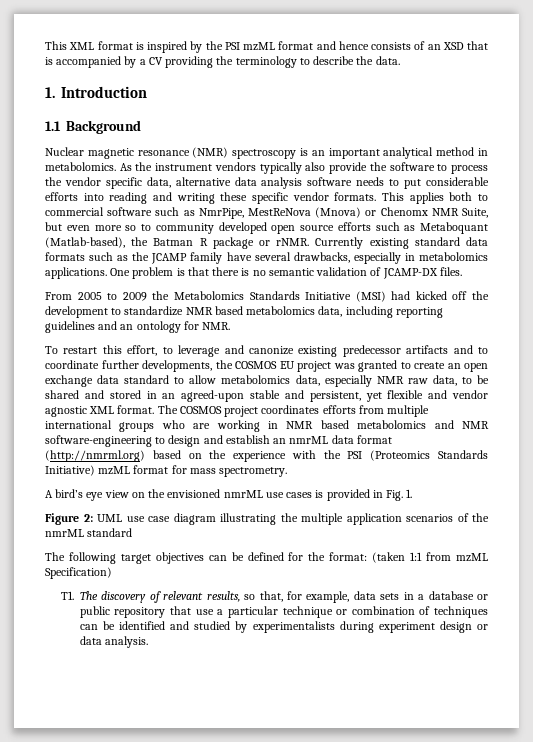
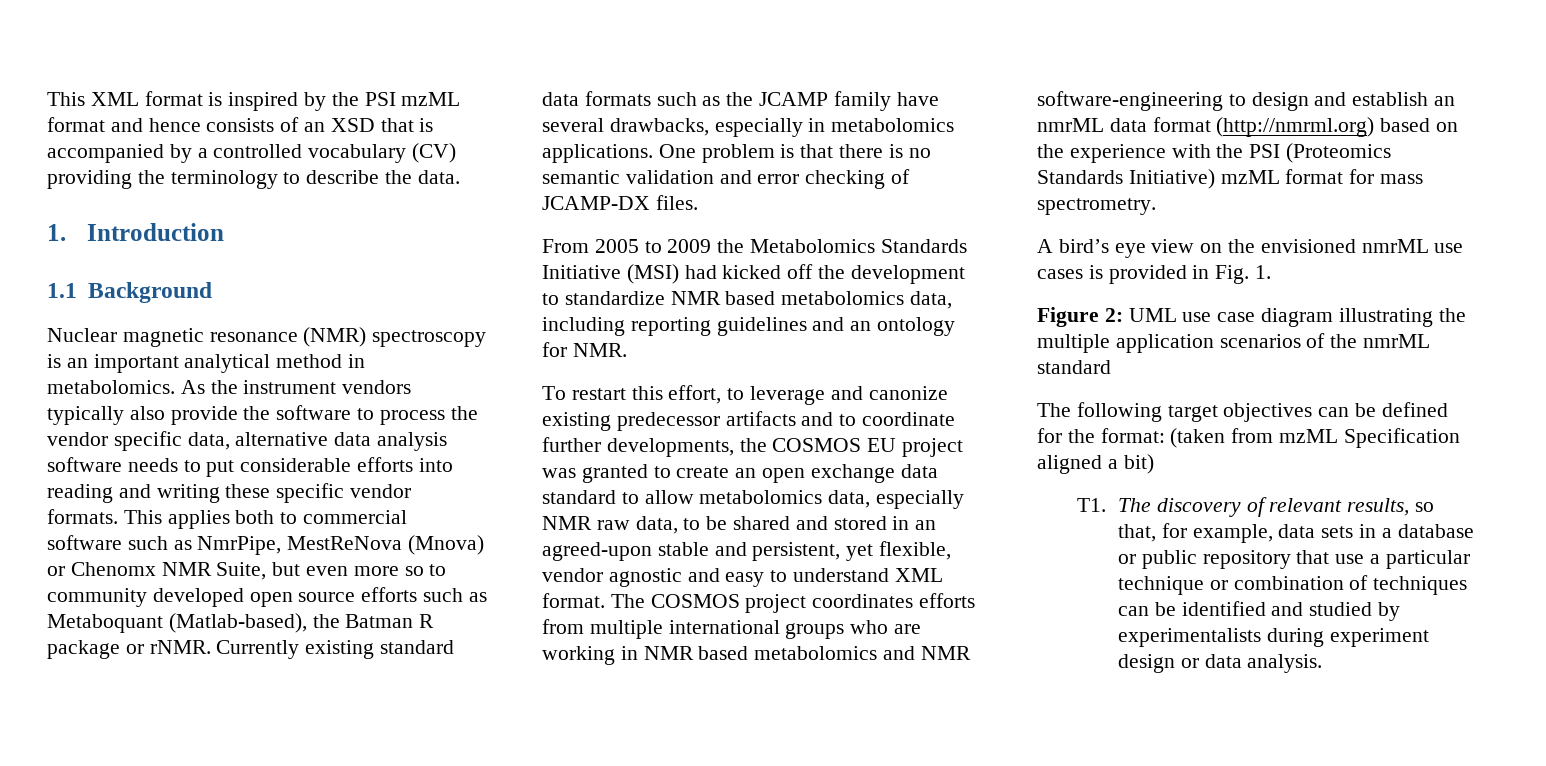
[148,57,163,65] CV -> [213,143,457,163] controlled vocabulary (CV)
(368, 271) none -> [719,170,886,189] and error checking
[387,390,488,399] [45,406,87,417] flexible and vendor agnostic -> [879,541,952,560] [542,568,890,587] flexible, vendor agnostic and easy to understand
[410,552,423,561] 1:1 -> (1226, 438) none
[45,567,112,579] Specification) -> [1343,428,1460,448] [1037,454,1154,474] Specification aligned a bit)

